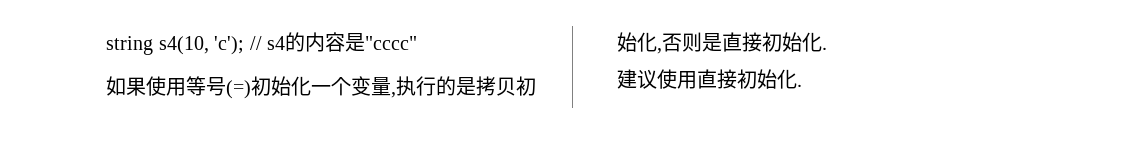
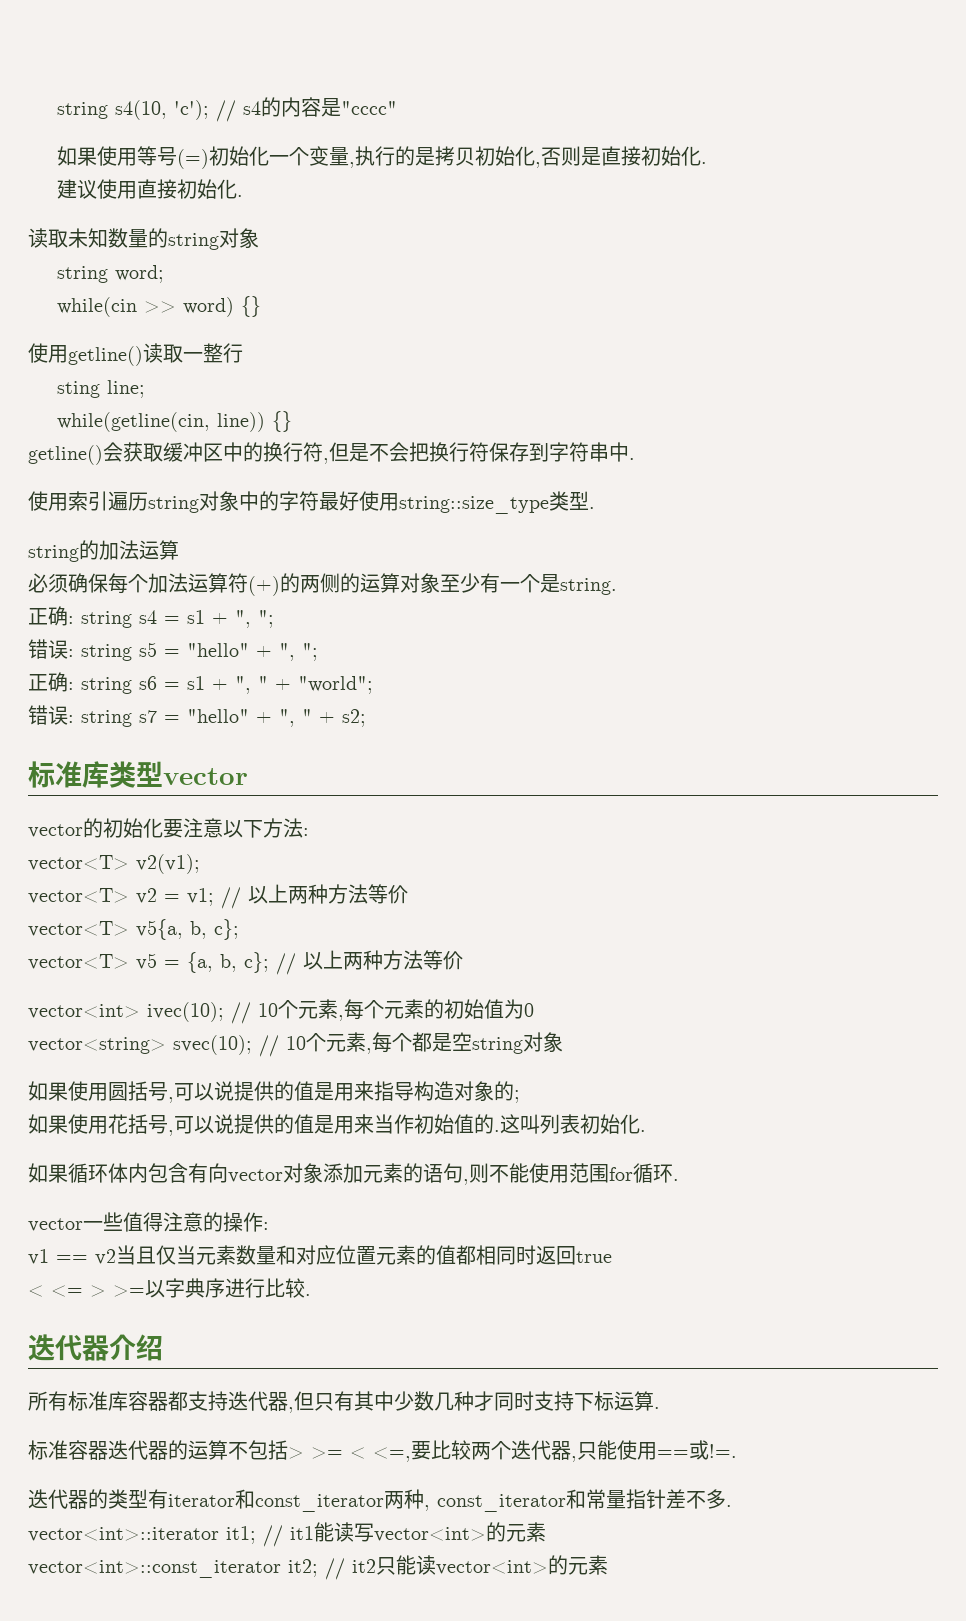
(803, 85) none -> [28,228,259,250] [57,265,165,283] [57,296,262,317] [28,343,243,366] [57,380,146,398] [57,411,293,432] [28,442,635,465] [28,491,595,514] [28,540,179,562] [28,573,617,596] [28,606,274,628] [28,639,318,661] [28,672,373,694] [28,705,366,727] [28,761,248,788] [28,818,309,838] [28,854,200,874] [28,884,408,909] [28,919,239,940] [28,950,463,975] [28,999,534,1024] [28,1032,563,1057] [28,1081,520,1103] [28,1114,646,1136] [28,1163,679,1185] [28,1212,269,1232] [28,1245,612,1265] [28,1278,311,1298] [28,1334,163,1361] [28,1391,660,1413] [28,1440,737,1462] [28,1489,732,1512] [28,1522,546,1547] [28,1555,608,1580] // 读取未知数量的string对象 // string word; // while(cin >> word) {} // 使用getline()读取一整行 // sting line; // while(getline(cin, line)) {} // getline()会获取缓冲区中的换行符,但是不会把换行符保存到字符串中. // 使用索引遍历string对象中的字符最好使用string::size_type类型. // string的加法运算 // 必须确保每个加法运算符(+)的两侧的运算对象至少有一个是string. // 正确: string s4 = s1 + ", "; // 错误: string s5 = "hello" + ", "; // 正确: string s6 = s1 + ", " + "world"; // 错误: string s7 = "hello" + ", " + s2; // 标准库类型vector // vector的初始化要注意以下方法: // vector<T> v2(v1); // vector<T> v2 = v1; // 以上两种方法等价 // vector<T> v5{a, b, c}; // vector<T> v5 = {a, b, c}; // 以上两种方法等价 // vector<int> ivec(10); // 10个元素,每个元素的初始值为0 // vector<string> svec(10); // 10个元素,每个都是空string对象 // 如果使用圆括号,可以说提供的值是用来指导构造对象的; // 如果使用花括号,可以说提供的值是用来当作初始值的.这叫列表初始化. // 如果循环体内包含有向vector对象添加元素的语句,则不能使用范围for循环. // vector一些值得注意的操作: // v1 == v2当且仅当元素数量和对应位置元素的值都相同时返回true // < <= > >=以字典序进行比较. // 迭代器介绍 // 所有标准库容器都支持迭代器,但只有其中少数几种才同时支持下标运算. // 标准容器迭代器的运算不包括> >= < <=,要比较两个迭代器,只能使用==或!=. // 迭代器的类型有iterator和const_iterator两种, const_iterator和常量指针差不多. // vector<int>::iterator it1; // it1能读写vector<int>的元素 // vector<int>::const_iterator it2; // it2只能读vector<int>的元素

